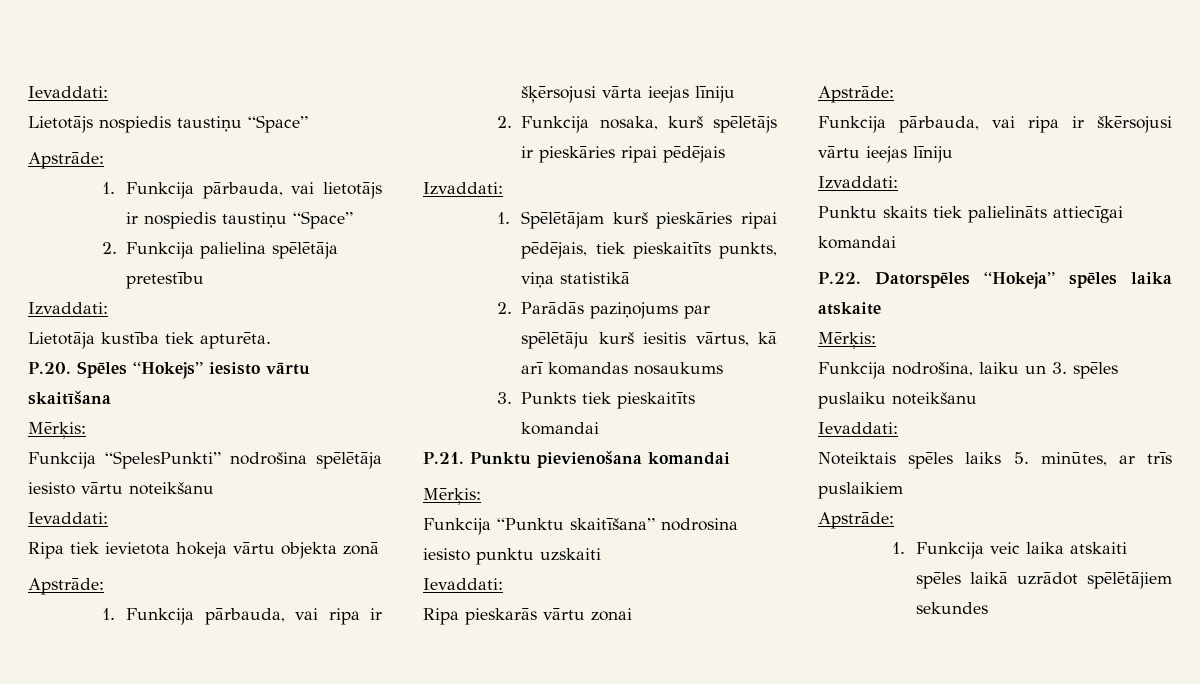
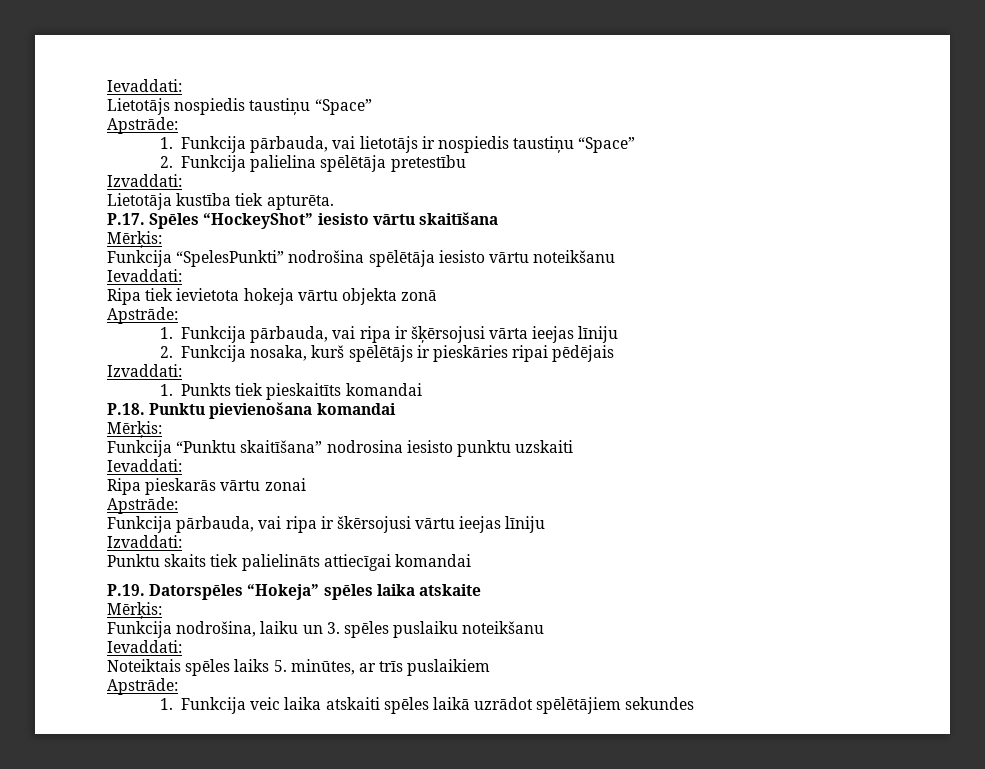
[28,361,203,379] P.20. Spēles “Hokejs” -> [107,213,314,229] P.17. Spēles “HockeyShot”
[521,211,777,229] [521,242,777,259] [521,272,631,288] [496,302,711,319] [521,332,777,349] [521,362,724,375] [496,392,512,404] Spēlētājam kurš pieskāries ripai pēdējais, tiek pieskaitīts punkts, viņa statistikā // 2. Parādās paziņojums par spēlētāju kurš iesitis vārtus, kā arī komandas nosaukums // 3. -> (174, 390) none
[423,452,464,464] P.21. -> [107,403,145,415] P.18.
[818,272,861,284] P.22. -> [107,584,145,596] P.19.

